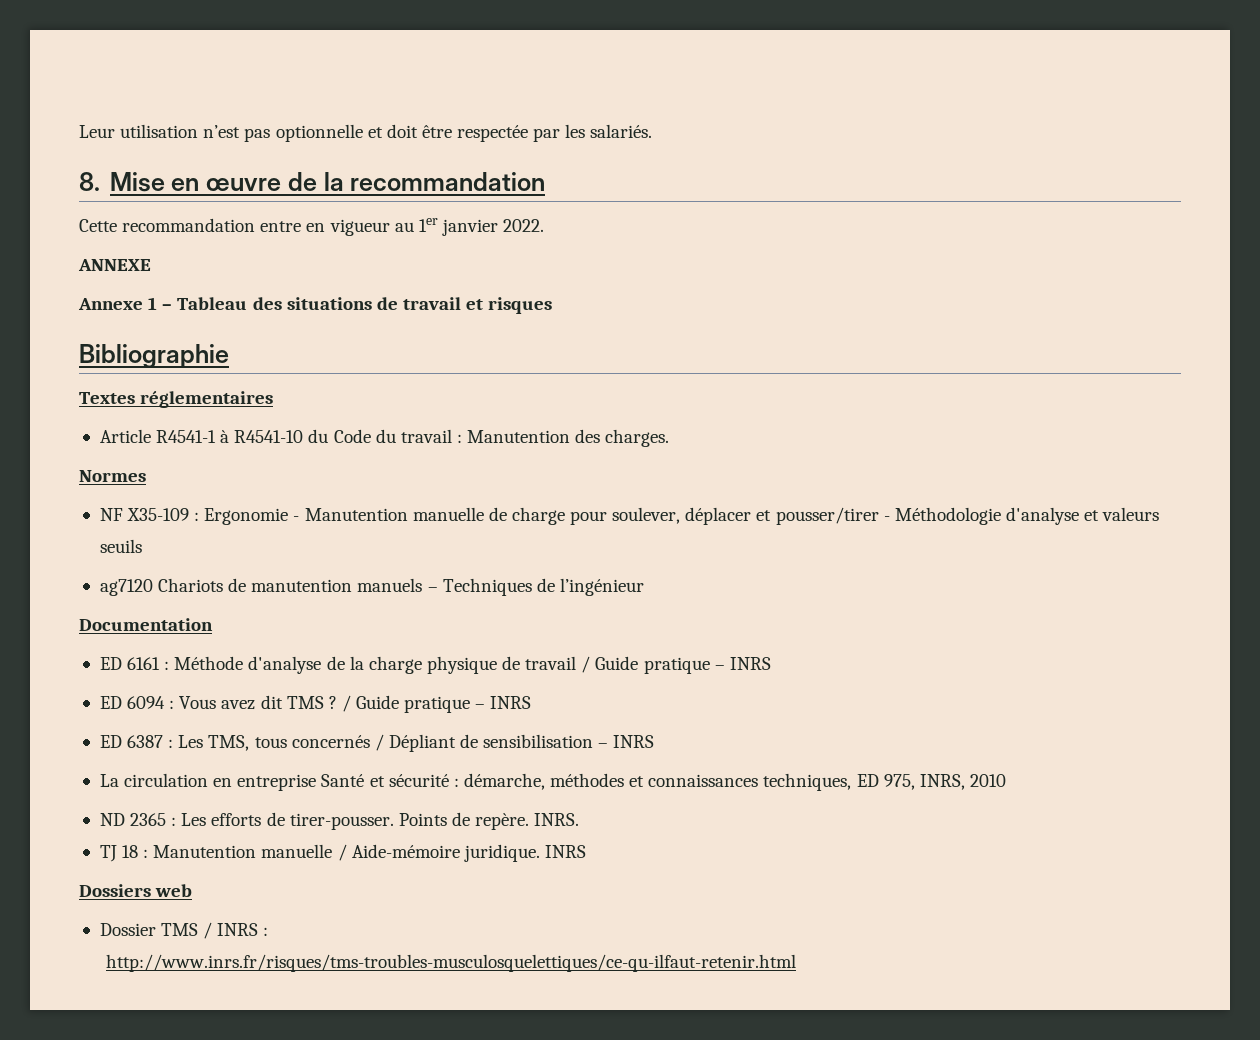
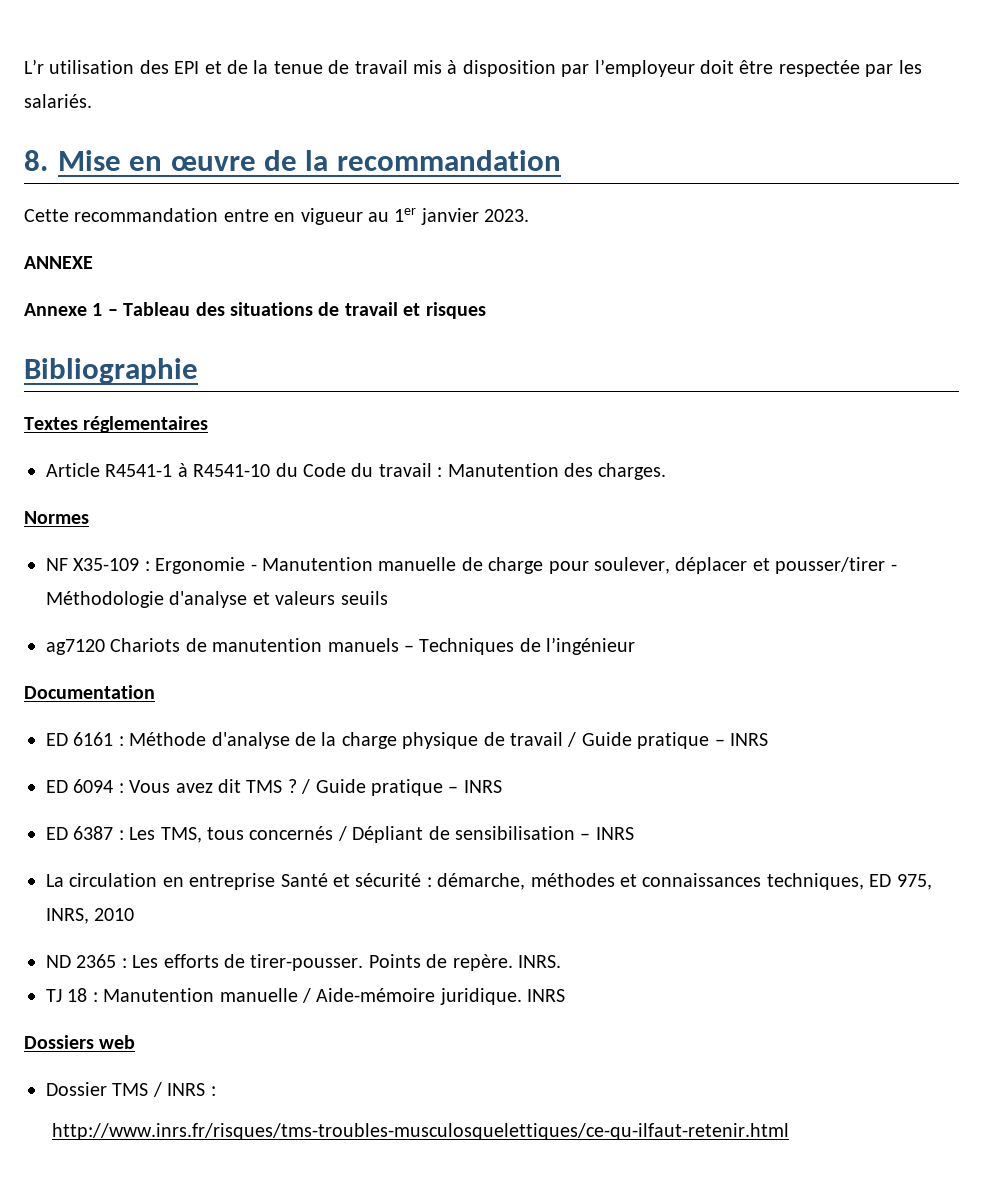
[79,124,383,142] Leur utilisation n’est pas optionnelle et -> [24,59,695,77] L’r utilisation des EPI et de la tenue de travail mis à disposition par l’employeur
[503,219,545,232] 2022. -> [484,209,530,222] 2023.

